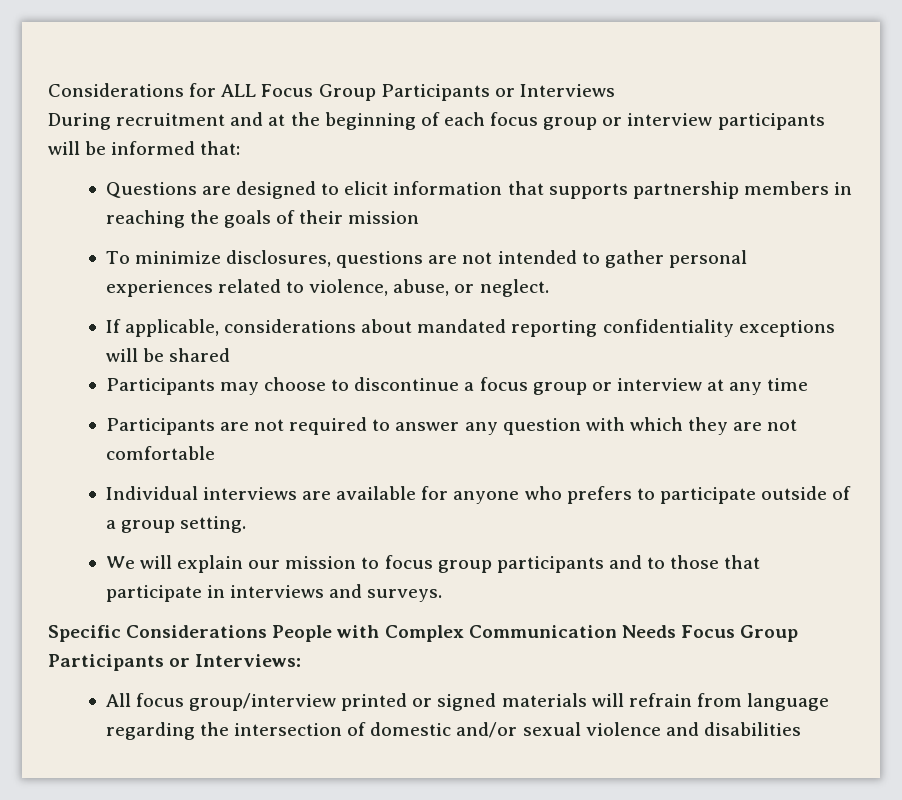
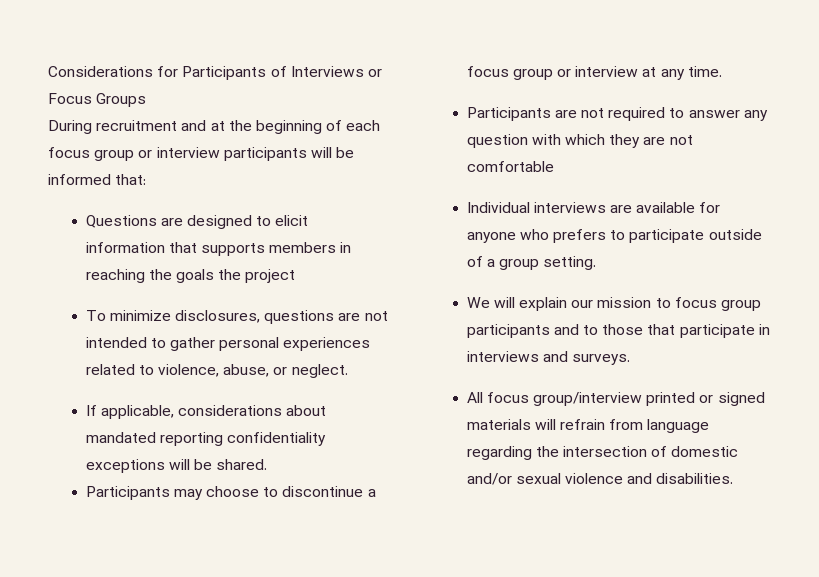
[221,84,615,101] ALL Focus Group Participants or Interviews -> [182,66,382,80] [48,93,147,107] Participants of Interviews or Focus Groups
[632,181,739,199] partnership -> (265, 249) none
[276,210,420,224] of their mission -> [218,269,296,283] the project
[169,348,231,362] shared -> [216,459,268,470] shared.
[767,378,809,391] time -> [687,66,722,77] time.
[48,625,799,642] [48,654,302,671] // Specific Considerations People with Complex Communication Needs Focus Group Participants or Interviews: -> (630, 359) none
[703,722,801,736] disabilities -> [656,473,734,484] disabilities.

